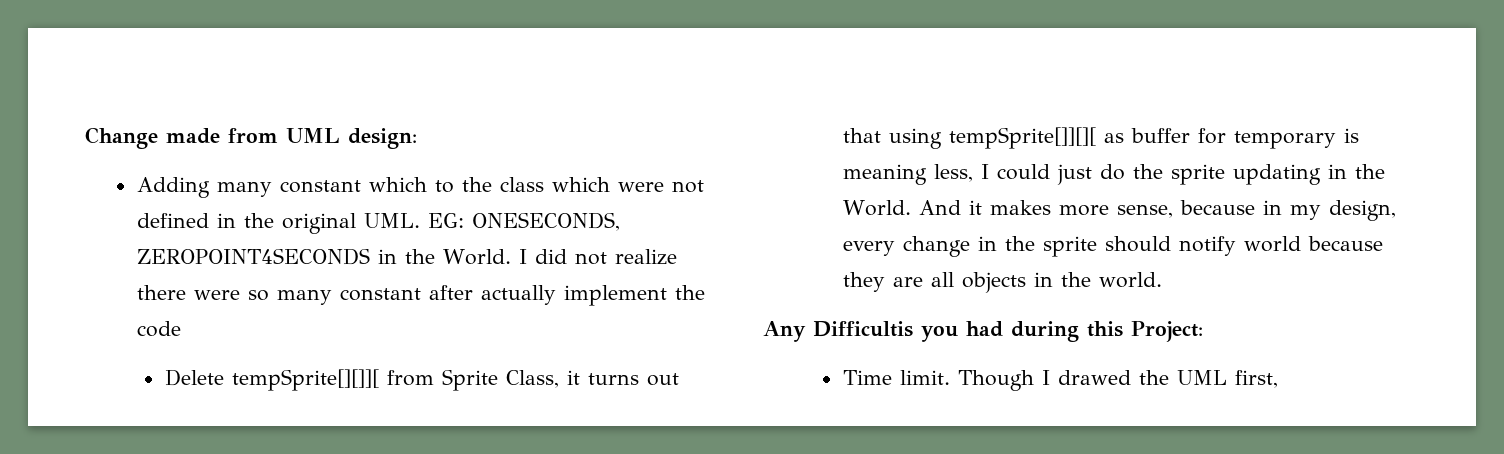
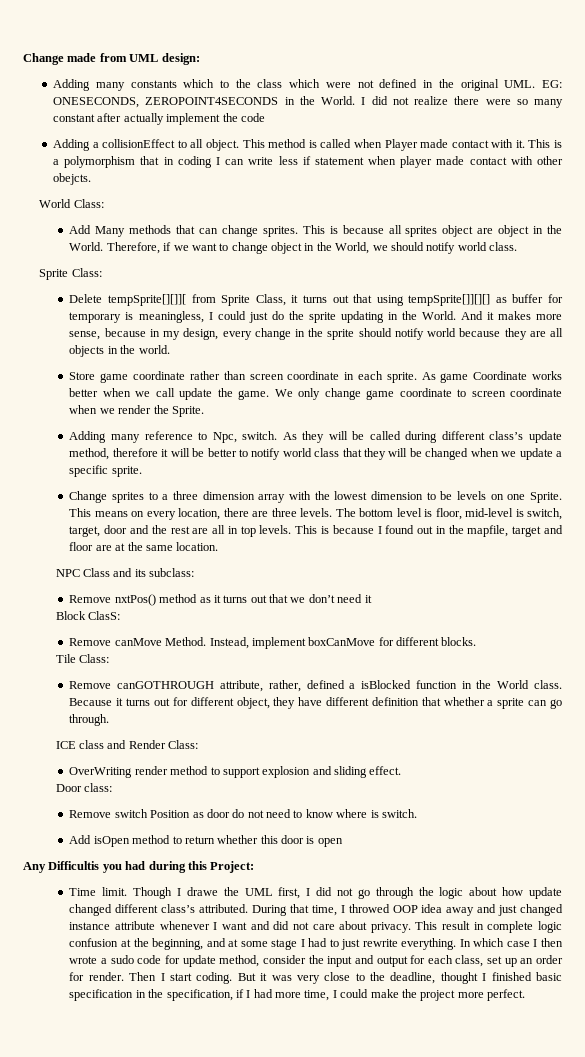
[279,180,361,193] constant -> [130,80,177,88] constants
(181, 329) none -> [53,139,563,151] [53,156,563,168] [53,173,92,185] [39,199,104,208] [69,225,563,237] [69,242,518,254] [39,268,102,280] // Adding a collisionEffect to all object. This method is called when Player made contact with it. This is a polymorphism that in coding I can write less if statement when player made contact with other obejcts. // World Class: // Add Many methods that can change sprites. This is because all sprites object are object in the World. Therefore, if we want to change object in the World, we should notify world class. // Sprite Class:
[948,127,1096,149] tempSprite[]][][ -> [408,294,491,306] tempSprite[]][][]
[842,164,973,185] meaning less, -> [138,311,204,323] meaningless,
(1162, 280) none -> [69,371,563,383] [69,388,562,400] [69,405,204,417] [69,431,562,443] [69,448,563,460] [69,465,142,477] [69,491,563,503] [69,508,563,520] [69,525,563,537] [69,542,219,551] [55,568,195,577] [69,594,372,606] [55,611,121,620] [69,637,477,649] [55,654,110,663] [69,680,562,692] [69,697,563,709] [69,714,110,726] [55,740,199,749] [69,766,402,778] [55,783,113,792] [69,809,417,818] [69,835,343,847] // Store game coordinate rather than screen coordinate in each sprite. As game Coordinate works better when we call update the game. We only change game coordinate to screen coordinate when we render the Sprite. // Adding many reference to Npc, switch. As they will be called during different class’s update method, therefore it will be better to notify world class that they will be changed when we update a specific sprite. // Change sprites to a three dimension array with the lowest dimension to be levels on one Sprite. This means on every location, there are three levels. The bottom level is floor, mid-level is switch, target, door and the rest are all in top levels. This is because I found out in the mapfile, target and floor are at the same location. // NPC Class and its subclass: // Remove nxtPos() method as it turns out that we don’t need it // Block ClasS: // Remove canMove Method. Instead, implement boxCanMove for different blocks. // Tile Class: // Remove canGOTHROUGH attribute, rather, defined a isBlocked function in the World class. Because it turns out for different object, they have different definition that whether a sprite can go through. // ICE class and Render Class: // OverWriting render method to support explosion and sliding effect. // Door class: // Remove switch Position as door do not need to know where is switch. // Add isOpen method to return whether this door is open
[1057,370,1131,385] drawed -> [186,887,218,896] drawe
(1278, 379) none -> [306,887,562,899] [69,904,563,916] [69,921,562,933] [69,938,563,950] [69,955,563,967] [69,972,563,984] [69,989,526,1001] I did not go through the logic about how update changed different class’s attributed. During that time, I throwed OOP idea away and just changed instance attribute whenever I want and did not care about privacy. This result in complete logic confusion at the beginning, and at some stage I had to just rewrite everything. In which case I then wrote a sudo code for update method, consider the input and output for each class, set up an order for render. Then I start coding. But it was very close to the deadline, thought I finished basic specification in the specification, if I had more time, I could make the project more perfect.

